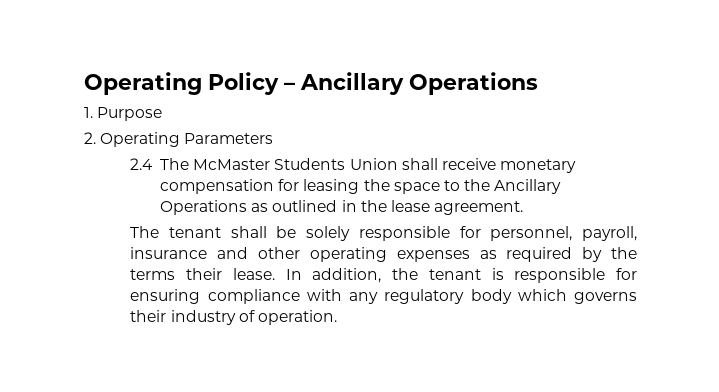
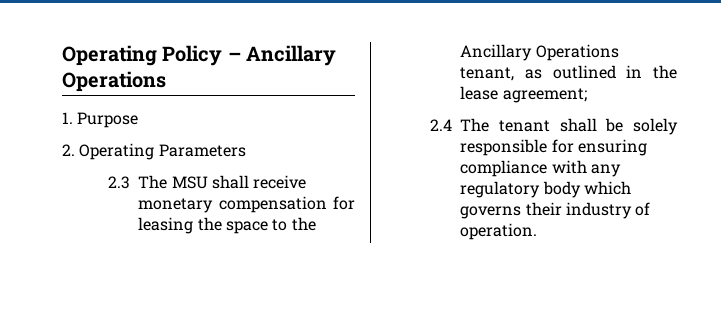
[130,158,398,170] 2.4 The McMaster Students Union -> [108,175,208,189] 2.3 The MSU
(248, 207) none -> [460,67,515,81] tenant,
[434,201,524,215] agreement. // -> [502,88,587,103] [430,119,453,131] agreement; // 2.4
[490,226,637,241] [130,247,637,262] [130,268,637,283] personnel, payroll, insurance and other operating expenses as required by the terms their lease. In addition, the tenant is responsible for -> (574, 146) none

